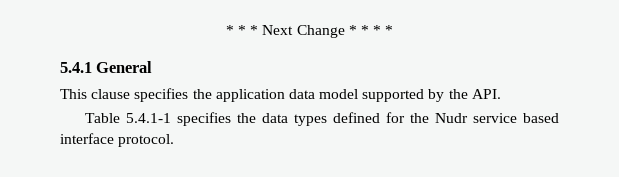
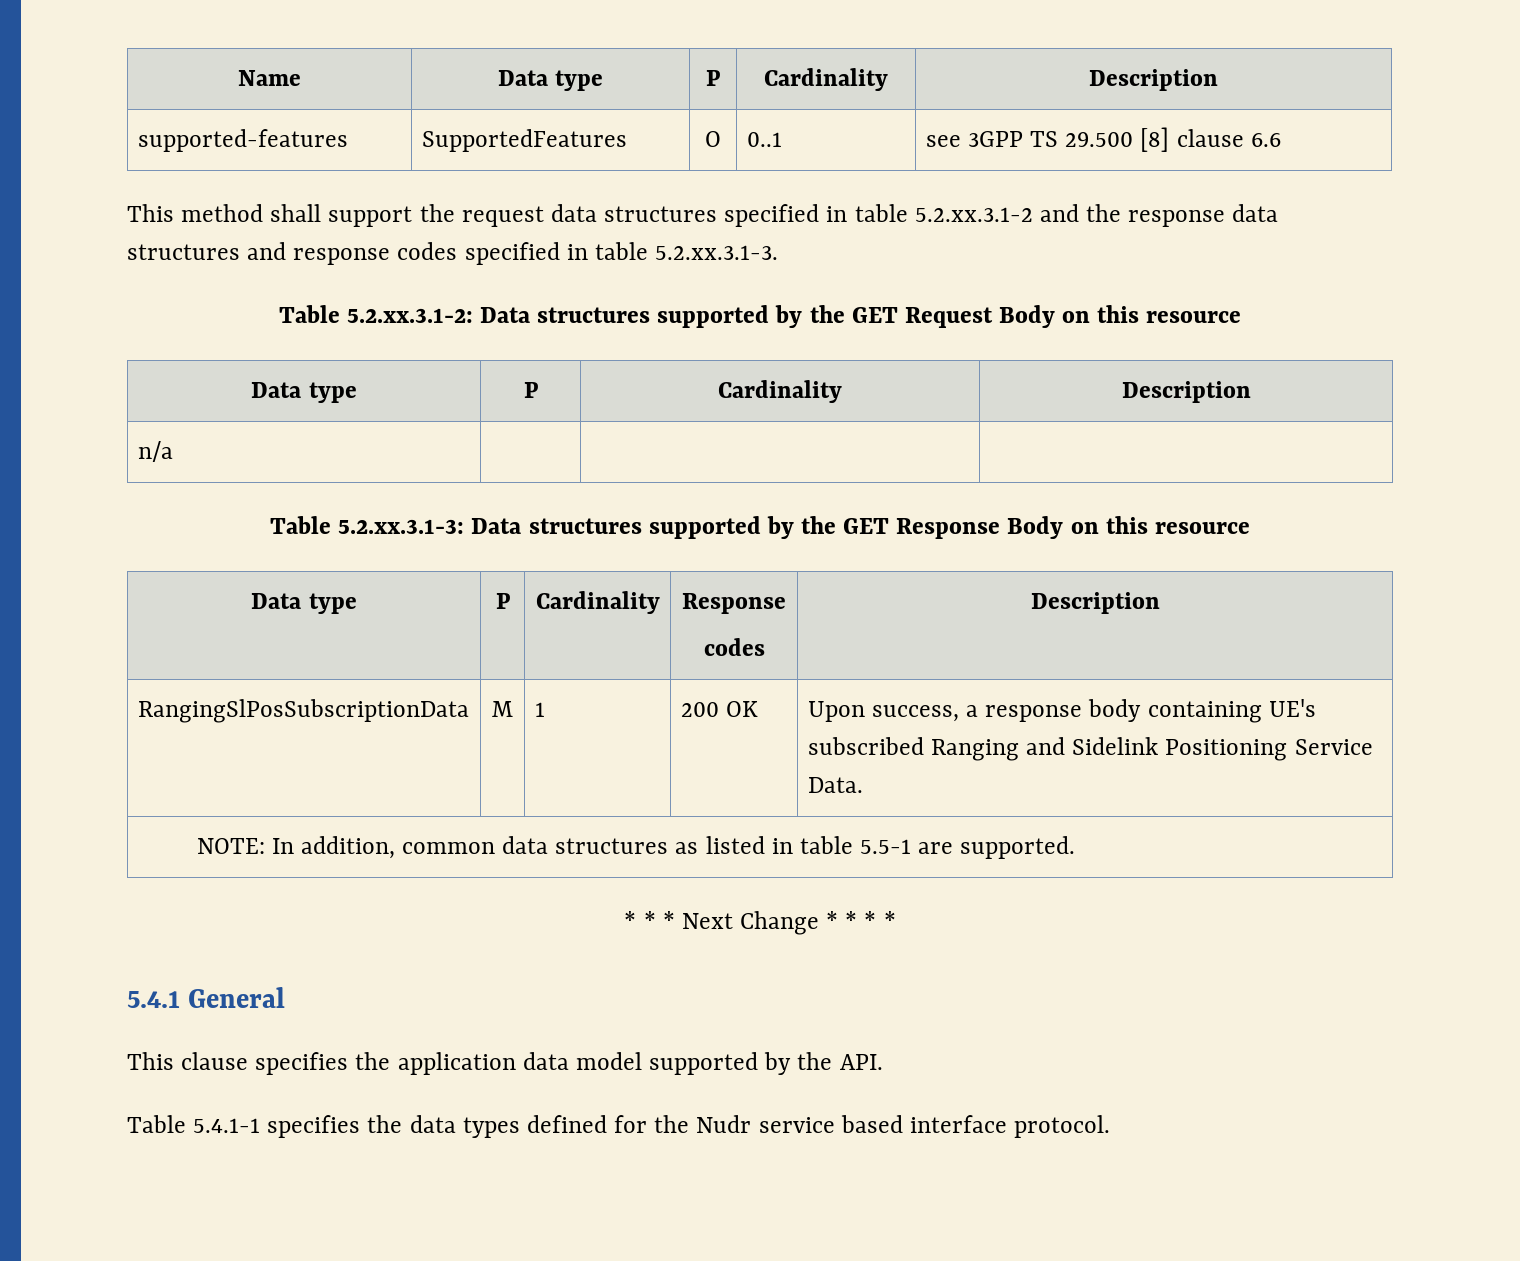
(225, 30) none -> [238,70,301,86] [497,70,604,91] [706,70,720,86] [764,68,888,91] [1089,69,1218,91] [137,129,348,152] [421,129,627,152] [705,131,721,147] [746,132,782,147] [925,127,1281,152] [127,204,1279,227] [127,242,779,265] [278,305,1242,328] [251,382,357,403] [523,382,538,398] [718,380,842,403] [1121,381,1251,403] [137,441,173,462] [270,516,1250,539] [251,593,357,614] [495,593,510,609] [535,591,660,614] [682,593,786,614] [703,638,765,656] [1030,592,1160,614] [137,699,469,723] [492,701,513,717] [534,702,545,717] [680,701,758,717] [807,699,1316,723] [807,737,1373,761] [807,777,863,793] [196,836,1076,859] Name | Data type | P | Cardinality | Description // supported-features | SupportedFeatures | O | 0..1 | see 3GPP TS 29.500 [8] clause 6.6 // This method shall support the request data structures specified in table 5.2.xx.3.1-2 and the response data structures and response codes specified in table 5.2.xx.3.1-3. // Table 5.2.xx.3.1-2: Data structures supported by the GET Request Body on this resource // Data type | P | Cardinality | Description // n/a | | | // Table 5.2.xx.3.1-3: Data structures supported by the GET Response Body on this resource // Data type | P | Cardinality | Response // codes | Description // RangingSlPosSubscriptionData | M | 1 | 200 OK | Upon success, a response body containing UE's subscribed Ranging and Sidelink Positioning Service Data. // NOTE: In addition, common data structures as listed in table 5.5-1 are supported. //

